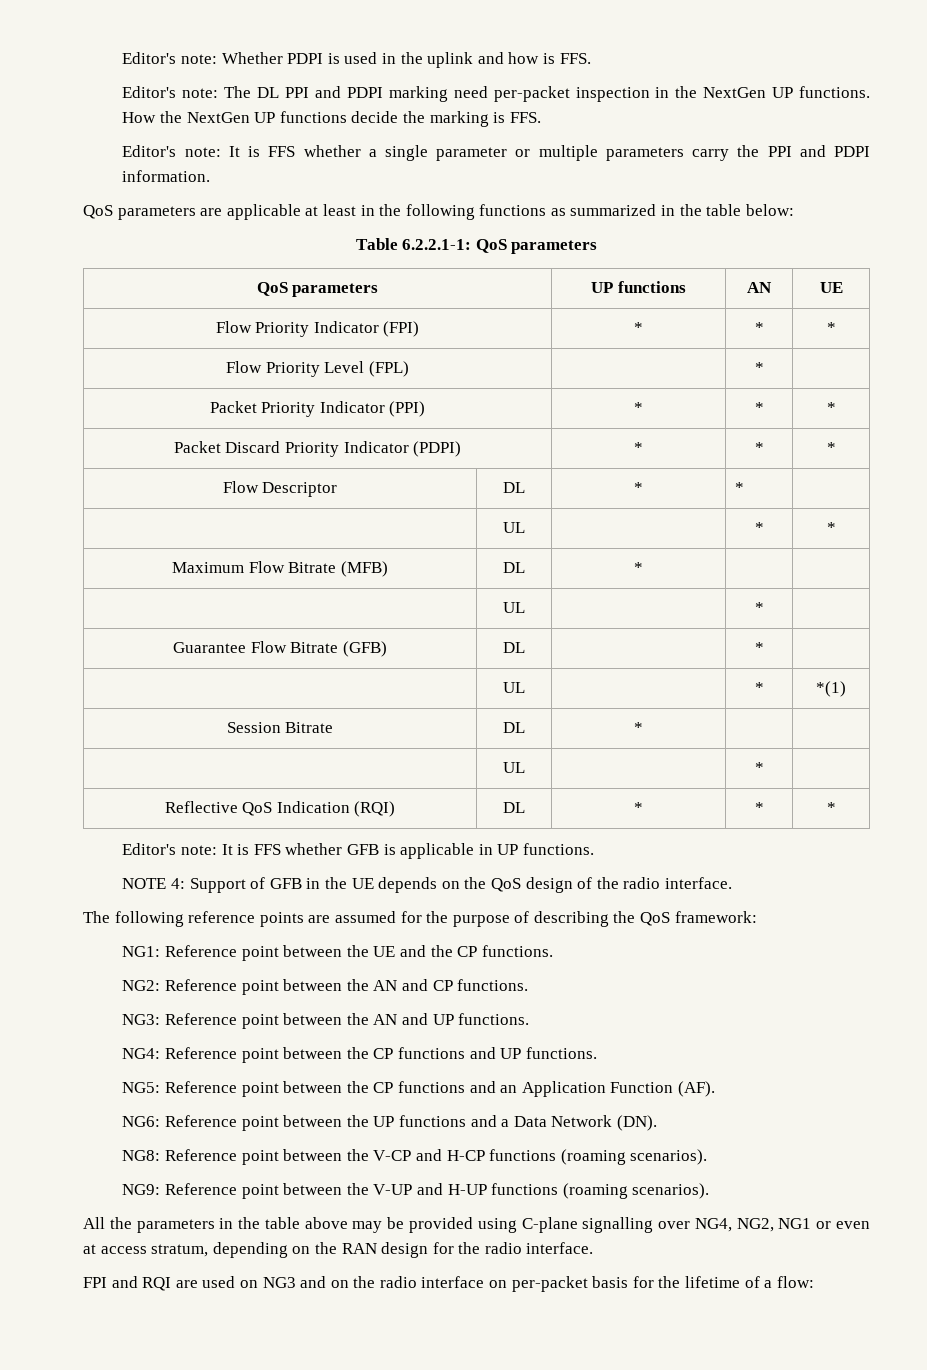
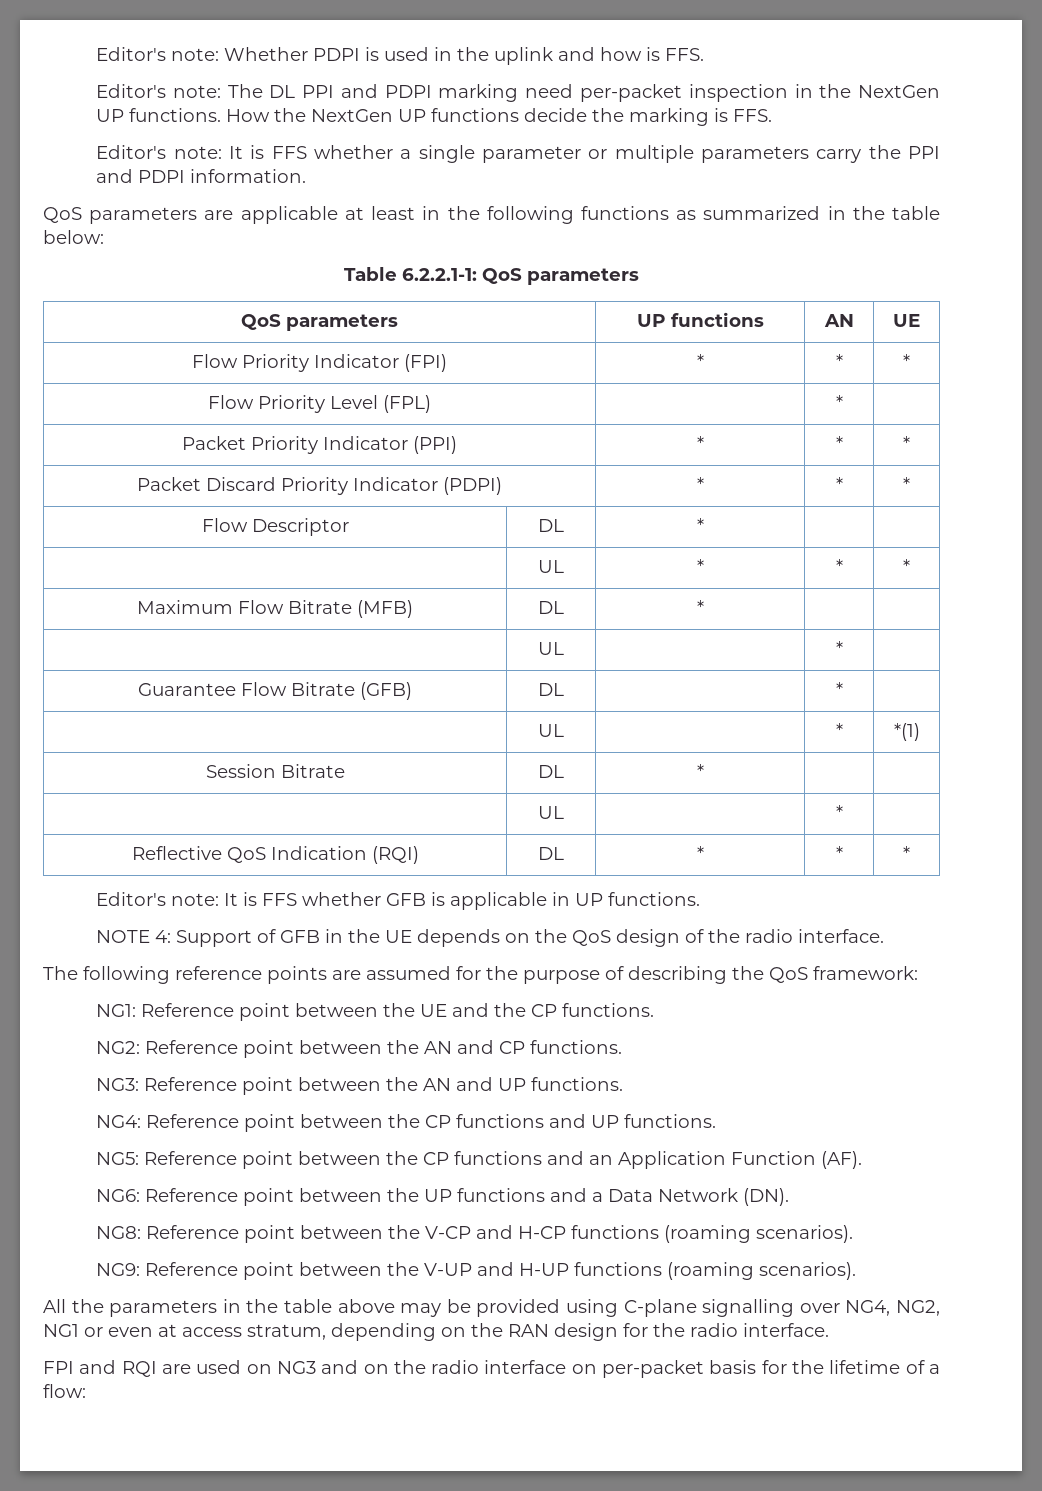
[734,482,744,493] [503,522,525,533] * | // | UL | -> [538,560,564,573] [696,559,704,573] | // | UL | *

